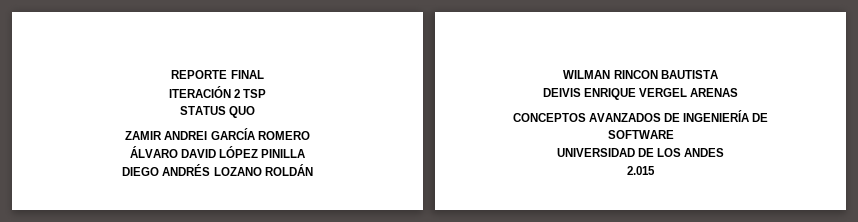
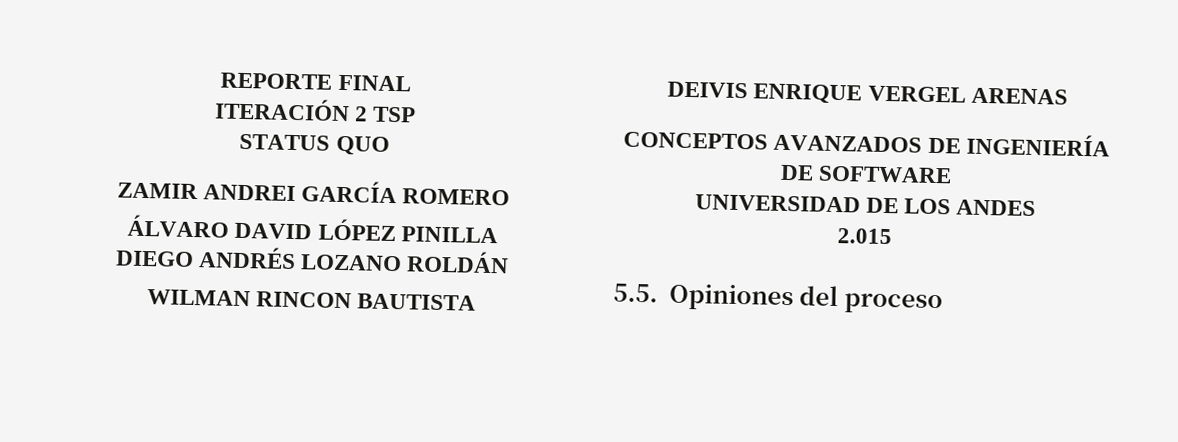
(655, 170) none -> [613,283,944,315] // 5.5. Opiniones del proceso

